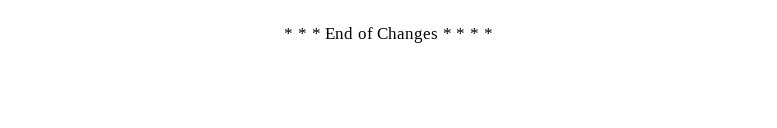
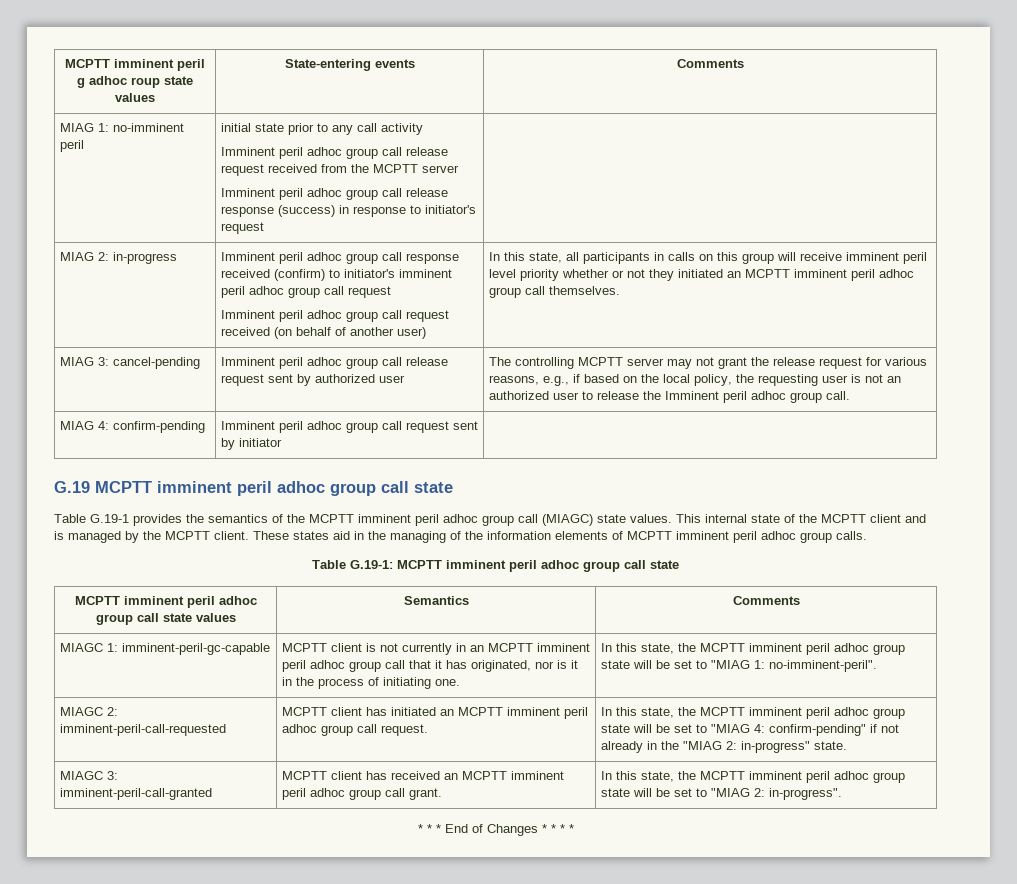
(284, 33) none -> [65,59,205,71] [77,76,193,88] [115,93,155,102] [284,59,415,71] [676,59,744,68] [59,123,184,132] [59,140,84,152] [220,123,423,135] [220,147,448,159] [220,164,459,176] [220,188,448,200] [220,205,476,217] [220,222,264,234] [59,252,177,264] [220,252,459,264] [220,269,452,281] [220,286,391,298] [220,310,449,322] [220,327,426,339] [488,252,927,264] [488,269,914,281] [488,286,620,298] [59,357,200,369] [220,357,448,369] [220,374,405,386] [488,357,927,369] [488,374,901,386] [488,391,850,403] [59,421,205,433] [220,421,478,433] [220,438,282,450] [54,481,453,496] [54,514,926,526] [54,531,867,543] [312,560,679,572] [74,596,257,608] [95,613,236,625] [403,596,469,605] [732,596,800,605] [59,643,270,655] [281,643,590,655] [281,660,578,672] [281,677,460,689] [600,643,905,655] [600,660,877,672] [59,707,118,716] [59,724,226,736] [281,707,588,719] [281,724,428,736] [600,707,905,719] [600,724,899,736] [600,741,847,753] [59,771,118,780] [59,788,212,800] [281,771,564,780] [281,788,442,800] [600,771,905,783] [600,788,842,800] MCPTT imminent peril g adhoc roup state values | State-entering events | Comments // MIAG 1: no-imminent peril | initial state prior to any call activity // Imminent peril adhoc group call release request received from the MCPTT server // Imminent peril adhoc group call release response (success) in response to initiator's request | // MIAG 2: in-progress | Imminent peril adhoc group call response received (confirm) to initiator's imminent peril adhoc group call request // Imminent peril adhoc group call request received (on behalf of another user) | In this state, all participants in calls on this group will receive imminent peril level priority whether or not they initiated an MCPTT imminent peril adhoc group call themselves. // MIAG 3: cancel-pending | Imminent peril adhoc group call release request sent by authorized user | The controlling MCPTT server may not grant the release request for various reasons, e.g., if based on the local policy, the requesting user is not an authorized user to release the Imminent peril adhoc group call. // MIAG 4: confirm-pending | Imminent peril adhoc group call request sent by initiator | // G.19 MCPTT imminent peril adhoc group call state // Table G.19-1 provides the semantics of the MCPTT imminent peril adhoc group call (MIAGC) state values. This internal state of the MCPTT client and is managed by the MCPTT client. These states aid in the managing of the information elements of MCPTT imminent peril adhoc group calls. // Table G.19-1: MCPTT imminent peril adhoc group call state // MCPTT imminent peril adhoc group call state values | Semantics | Comments // MIAGC 1: imminent-peril-gc-capable | MCPTT client is not currently in an MCPTT imminent peril adhoc group call that it has originated, nor is it in the process of initiating one. | In this state, the MCPTT imminent peril adhoc group state will be set to "MIAG 1: no-imminent-peril". // MIAGC 2: imminent-peril-call-requested | MCPTT client has initiated an MCPTT imminent peril adhoc group call request. | In this state, the MCPTT imminent peril adhoc group state will be set to "MIAG 4: confirm-pending" if not already in the "MIAG 2: in-progress" state. // MIAGC 3: imminent-peril-call-granted | MCPTT client has received an MCPTT imminent peril adhoc group call grant. | In this state, the MCPTT imminent peril adhoc group state will be set to "MIAG 2: in-progress". //

